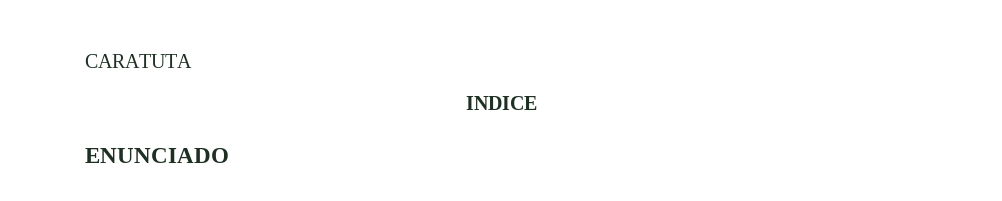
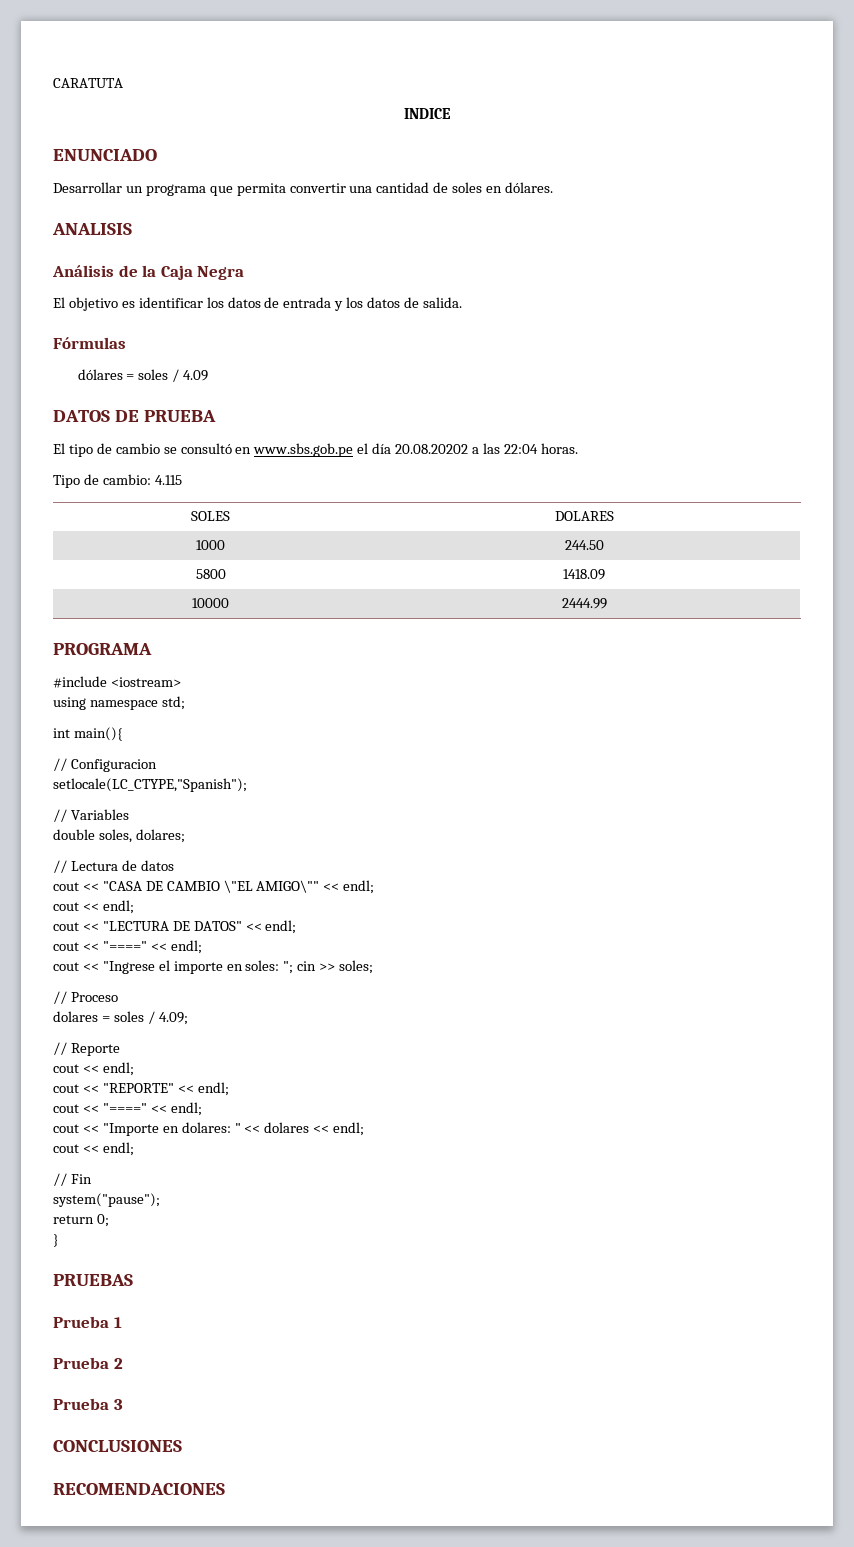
(229, 155) none -> [53,182,554,196] [52,223,132,235] [52,265,245,280] [53,297,462,311] [53,337,126,349] [77,369,209,382] [53,410,216,422] [53,443,578,457] [53,474,182,488] [191,511,230,521] [554,511,614,521] [196,540,225,550] [564,540,604,550] [195,569,226,579] [563,569,605,580] [192,598,229,608] [561,598,607,609] [53,643,152,655] [53,676,181,688] [53,696,185,710] [53,727,123,741] [53,758,157,772] [53,778,247,792] [53,809,129,822] [53,829,185,843] [53,860,174,873] [53,880,375,894] [53,900,134,914] [53,920,297,934] [53,940,202,954] [53,960,374,974] [53,991,118,1004] [53,1011,188,1025] [53,1042,120,1056] [53,1062,134,1076] [53,1082,229,1096] [53,1102,202,1116] [53,1122,365,1136] [53,1142,134,1156] [53,1173,92,1186] [53,1193,160,1207] [53,1214,109,1227] [53,1234,59,1247] [53,1274,133,1286] [53,1316,122,1328] [53,1357,123,1369] [53,1398,123,1410] [53,1440,182,1452] [53,1483,225,1495] // Desarrollar un programa que permita convertir una cantidad de soles en dólares. // ANALISIS // Análisis de la Caja Negra // El objetivo es identificar los datos de entrada y los datos de salida. // Fórmulas // dólares = soles / 4.09 // DATOS DE PRUEBA // El tipo de cambio se consultó en www.sbs.gob.pe el día 20.08.20202 a las 22:04 horas. // Tipo de cambio: 4.115 // SOLES | DOLARES // 1000 | 244.50 // 5800 | 1418.09 // 10000 | 2444.99 // PROGRAMA // #include <iostream> // using namespace std; // int main(){ // // Configuracion // setlocale(LC_CTYPE,"Spanish"); // // Variables // double soles, dolares; // // Lectura de datos // cout << "CASA DE CAMBIO \"EL AMIGO\"" << endl; // cout << endl; // cout << "LECTURA DE DATOS" << endl; // cout << "====" << endl; // cout << "Ingrese el importe en soles: "; cin >> soles; // // Proceso // dolares = soles / 4.09; // // Reporte // cout << endl; // cout << "REPORTE" << endl; // cout << "====" << endl; // cout << "Importe en dolares: " << dolares << endl; // cout << endl; // // Fin // system("pause"); // return 0; // } // PRUEBAS // Prueba 1 // Prueba 2 // Prueba 3 // CONCLUSIONES // RECOMENDACIONES

